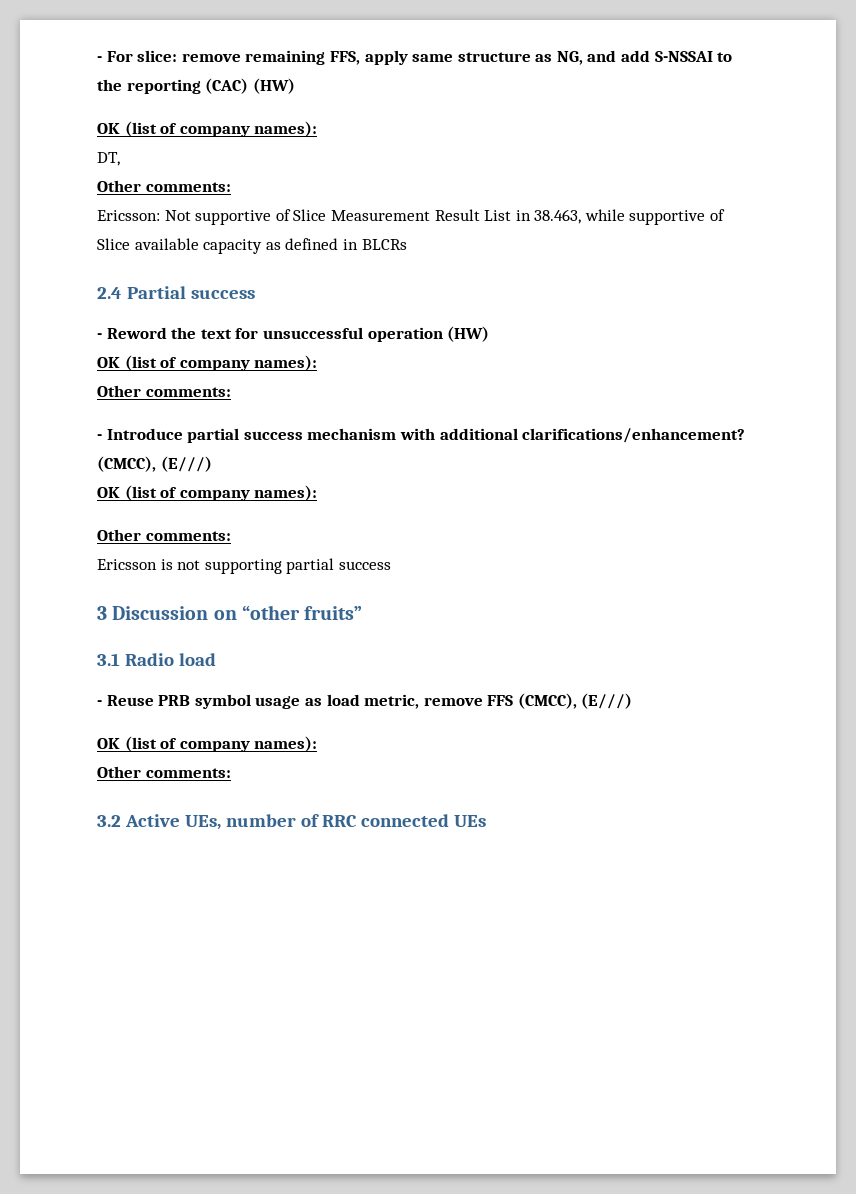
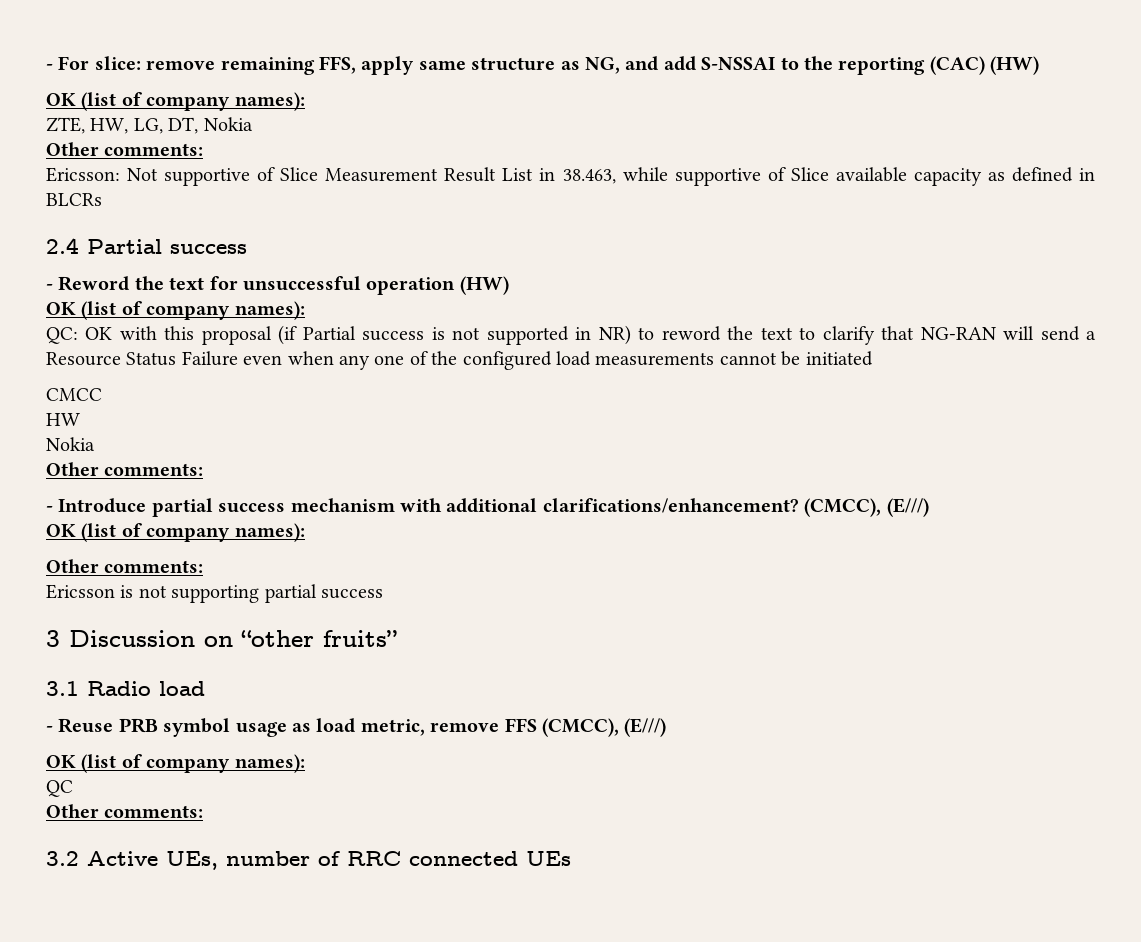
(318, 129) none -> [46,117,163,134] ZTE, HW, LG,
(120, 159) none -> [203,117,253,131] Nokia
(318, 363) none -> [46,325,1097,345] [46,351,873,370] [46,388,102,401] [46,413,80,426] [46,437,95,451] // QC: OK with this proposal (if Partial success is not supported in NR) to reword the text to clarify that NG-RAN will send a Resource Status Failure even when any one of the configured load measurements cannot be initiated // CMCC // HW // Nokia
(318, 744) none -> [46,780,73,797] // QC

